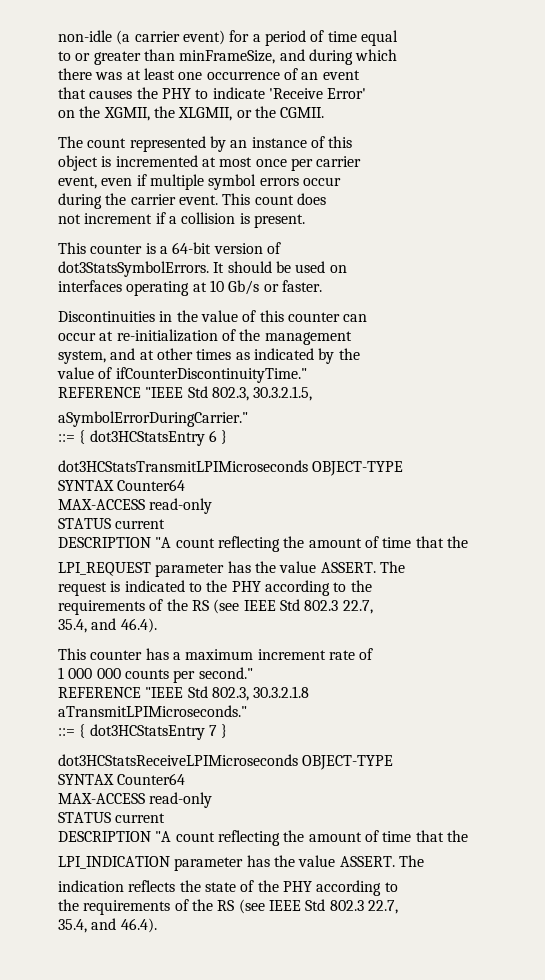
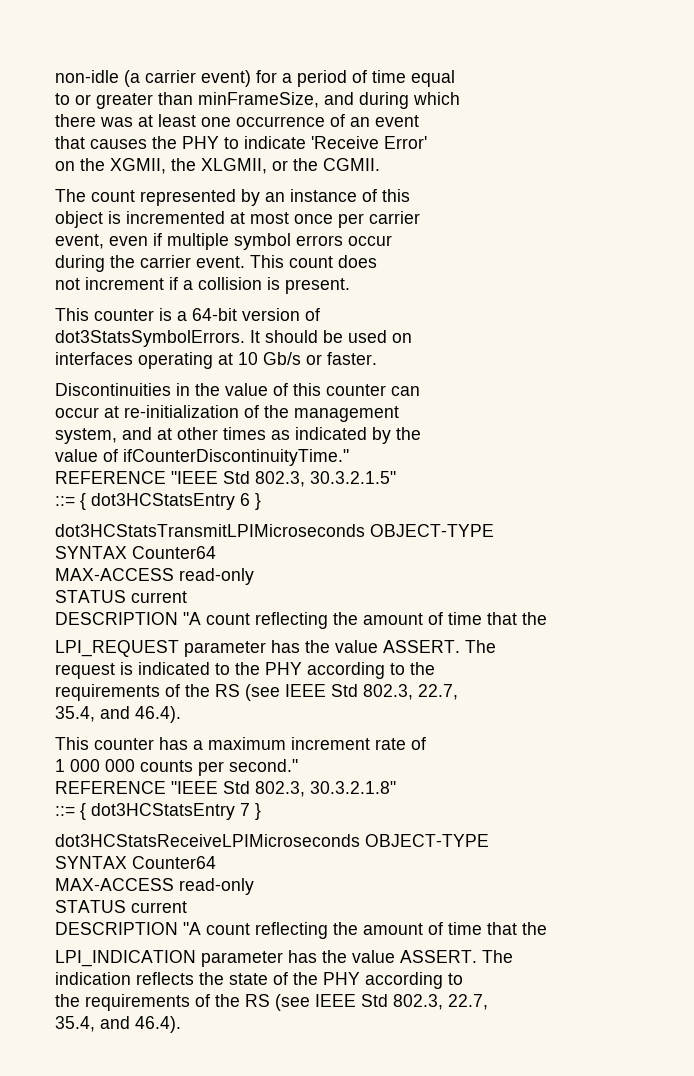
[253,386,313,401] [58,411,248,427] 30.3.2.1.5, // aSymbolErrorDuringCarrier." -> [310,471,396,484] 30.3.2.1.5"
[304,600,339,611] 802.3 -> [363,684,413,700] 802.3,
[253,686,310,698] [58,705,247,717] 30.3.2.1.8 aTransmitLPIMicroseconds." -> [310,781,396,794] 30.3.2.1.8"
[329,900,364,911] 802.3 -> [393,994,443,1010] 802.3,

